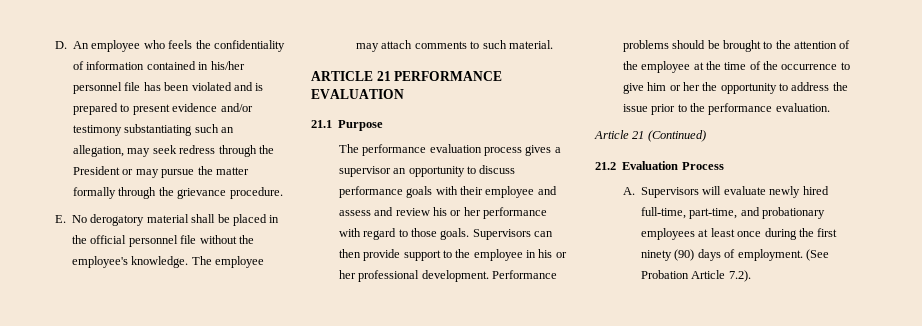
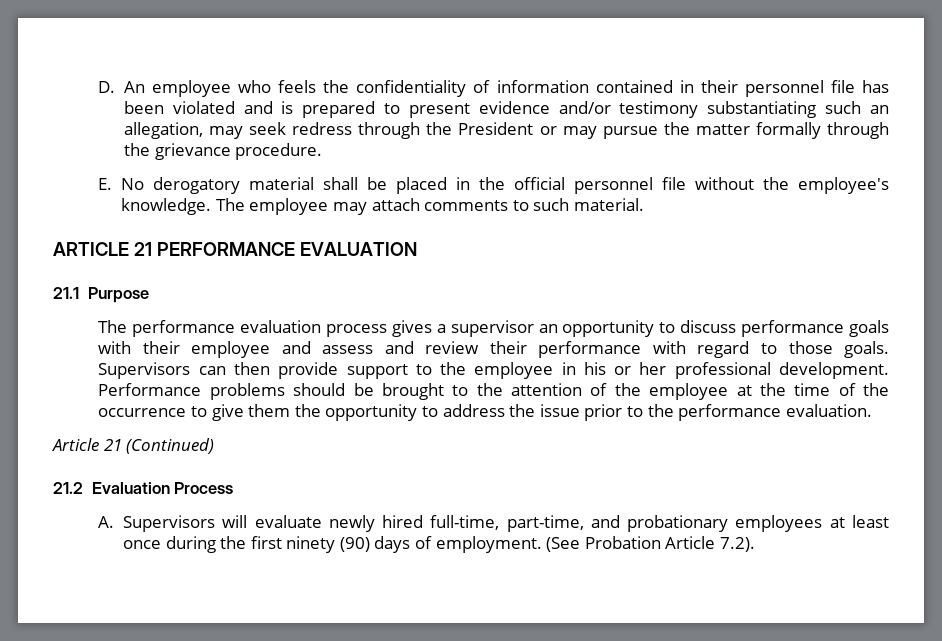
[210,61,245,70] his/her -> [700,80,738,93] their
[432,207,481,216] his or her -> [489,341,527,354] their
[647,82,700,91] him or her -> [248,404,291,417] them

